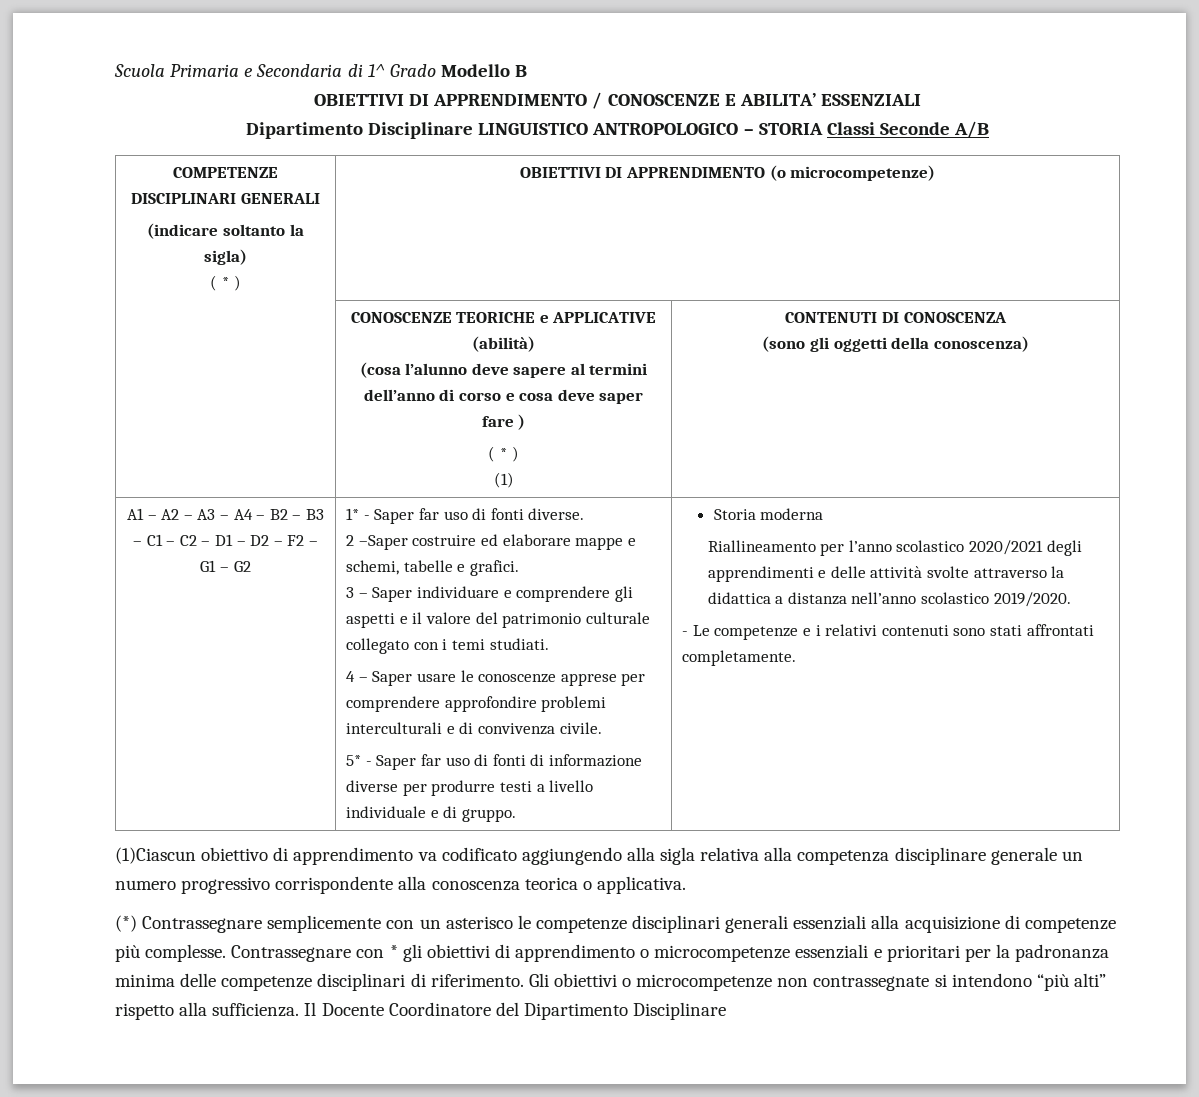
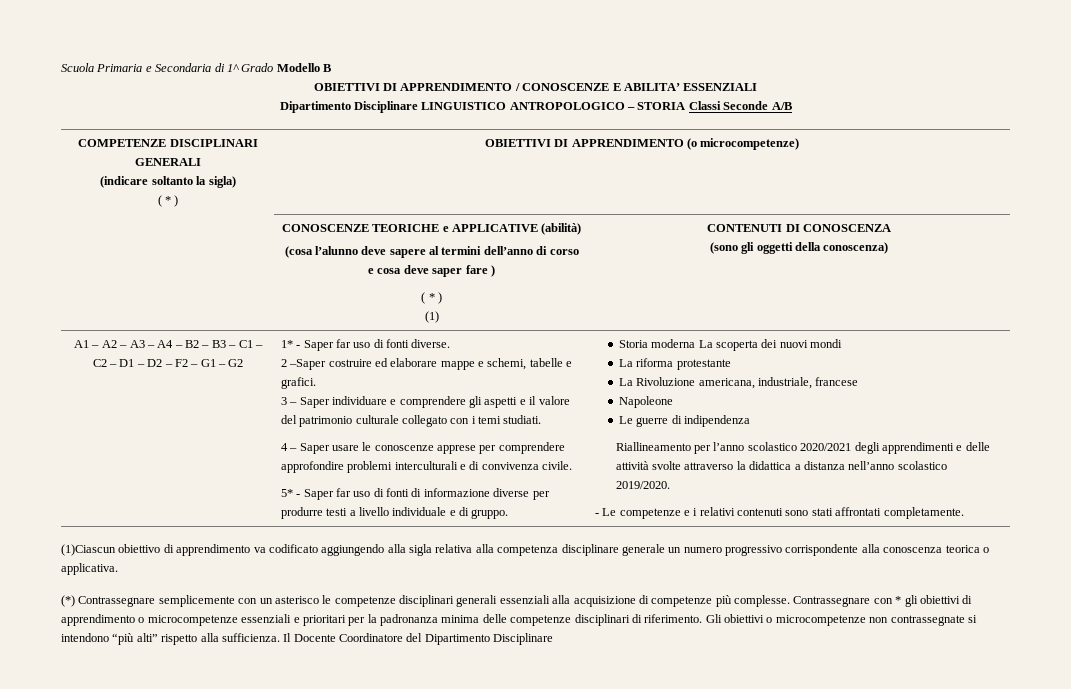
(824, 514) none -> [698,339,843,351] [618,358,731,370] [618,377,859,389] [618,396,673,408] [618,415,751,427] La scoperta dei nuovi mondi // La riforma protestante // La Rivoluzione americana, industriale, francese // Napoleone // Le guerre di indipendenza

